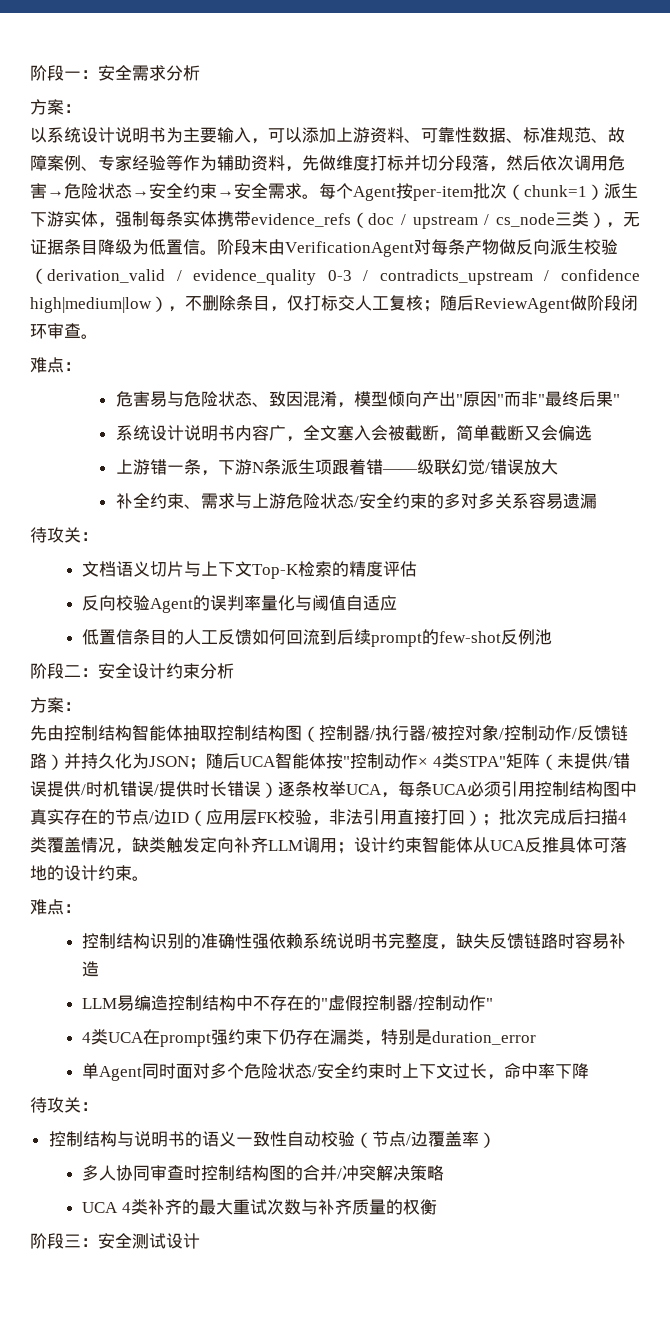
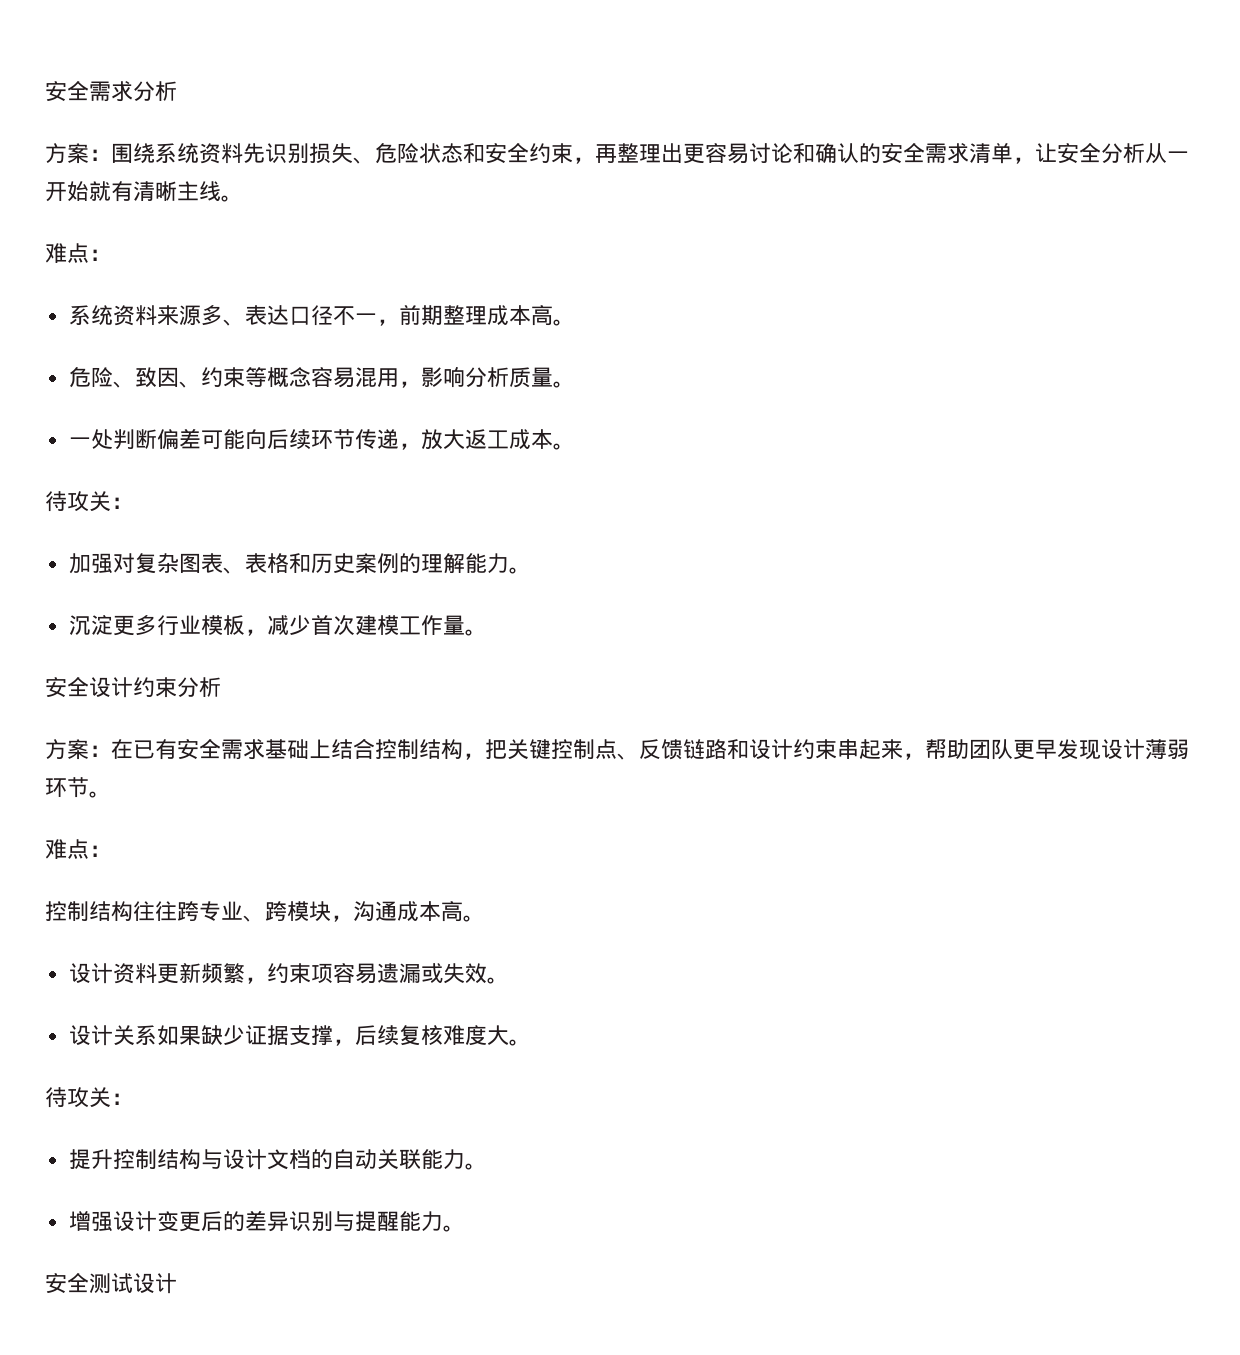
[30,65,98,81] 阶段一： -> (45, 91) none
[30,127,625,144] [30,155,625,172] [30,183,638,201] [30,211,640,229] [30,239,618,257] [30,268,640,285] [30,295,638,313] [30,323,98,339] [30,357,81,373] [115,391,620,408] [115,425,592,442] [115,459,558,476] [115,493,597,509] [30,527,98,543] [82,561,418,579] [82,595,398,613] [82,629,553,647] [30,663,98,679] // 以系统设计说明书为主要输入，可以添加上游资料、可靠性数据、标准规范、故障案例、专家经验等作为辅助资料，先做维度打标并切分段落，然后依次调用危害→危险状态→安全约束→安全需求。每个Agent按per-item批次（chunk=1）派生下游实体，强制每条实体携带evidence_refs（doc / upstream / cs_node三类），无证据条目降级为低置信。阶段末由VerificationAgent对每条产物做反向派生校验（derivation_valid / evidence_quality 0-3 / contradicts_upstream / confidence high|medium|low），不删除条目，仅打标交人工复核；随后ReviewAgent做阶段闭环审查。 // 难点： // 危害易与危险状态、致因混淆，模型倾向产出"原因"而非"最终后果" // 系统设计说明书内容广，全文塞入会被截断，简单截断又会偏选 // 上游错一条，下游N条派生项跟着错——级联幻觉/错误放大 // 补全约束、需求与上游危险状态/安全约束的多对多关系容易遗漏 // 待攻关： // 文档语义切片与上下文Top-K检索的精度评估 // 反向校验Agent的误判率量化与阈值自适应 // 低置信条目的人工反馈如何回流到后续prompt的few-shot反例池 // 阶段二： -> [111,143,1189,164] [45,181,243,202] [45,243,111,263] [69,304,576,326] [69,366,576,388] [69,428,576,450] [45,491,133,512] [69,553,532,574] [69,615,488,636] 围绕系统资料先识别损失、危险状态和安全约束，再整理出更容易讨论和确认的安全需求清单，让安全分析从一开始就有清晰主线。 // 难点： // 系统资料来源多、表达口径不一，前期整理成本高。 // 危险、致因、约束等概念容易混用，影响分析质量。 // 一处判断偏差可能向后续环节传递，放大返工成本。 // 待攻关： // 加强对复杂图表、表格和历史案例的理解能力。 // 沉淀更多行业模板，减少首次建模工作量。 //
[30,724,628,742] [30,752,630,770] [30,781,637,798] [30,809,627,826] [30,836,627,854] [30,865,149,881] [30,899,81,915] [82,933,627,950] [82,961,100,977] [82,995,494,1011] [82,1029,537,1047] [82,1063,590,1081] [30,1097,98,1113] // 先由控制结构智能体抽取控制结构图（控制器/执行器/被控对象/控制动作/反馈链路）并持久化为JSON；随后UCA智能体按"控制动作× 4类STPA"矩阵（未提供/错误提供/时机错误/提供时长错误）逐条枚举UCA，每条UCA必须引用控制结构图中真实存在的节点/边ID（应用层FK校验，非法引用直接打回）；批次完成后扫描4类覆盖情况，缺类触发定向补齐LLM调用；设计约束智能体从UCA反推具体可落地的设计约束。 // 难点： // 控制结构识别的准确性强依赖系统说明书完整度，缺失反馈链路时容易补造 // LLM易编造控制结构中不存在的"虚假控制器/控制动作" // 4类UCA在prompt强约束下仍存在漏类，特别是duration_error // 单Agent同时面对多个危险状态/安全约束时上下文过长，命中率下降 // 待攻关： // -> [111,738,1189,760] [45,777,111,798] [45,839,111,859] [45,901,485,922] [69,963,510,984] [69,1025,532,1046] [45,1087,133,1108] [69,1149,114,1169] 在已有安全需求基础上结合控制结构，把关键控制点、反馈链路和设计约束串起来，帮助团队更早发现设计薄弱环节。 // 难点： // 控制结构往往跨专业、跨模块，沟通成本高。 // 设计资料更新频繁，约束项容易遗漏或失效。 // 设计关系如果缺少证据支撑，后续复核难度大。 // 待攻关： // 提升
[133,1131,496,1148] [82,1165,445,1181] [82,1199,437,1215] [30,1233,98,1249] 说明书的语义一致性自动校验（节点/边覆盖率） // 多人协同审查时控制结构图的合并/冲突解决策略 // UCA 4类补齐的最大重试次数与补齐质量的权衡 // 阶段三： -> [223,1149,488,1170] [69,1210,466,1232] 设计文档的自动关联能力。 // 增强设计变更后的差异识别与提醒能力。 //

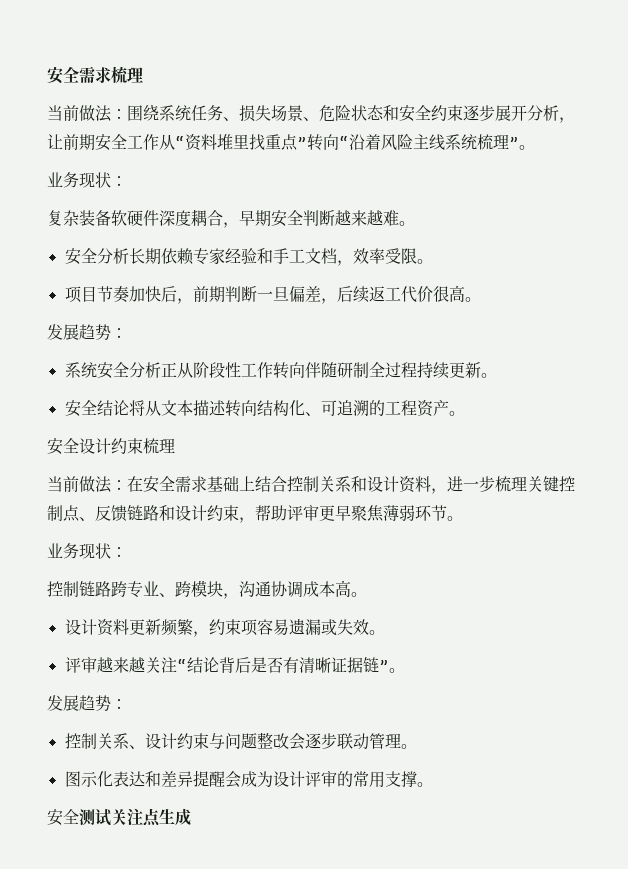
[45,81,177,102] [45,143,353,164] 安全需求分析 // 方案：围绕系统资料先识别损失 -> [47,66,143,84] [47,104,303,122] 安全需求梳理 // 当前做法：围绕系统任务、损失场景
[573,143,1189,164] [45,181,243,202] [45,243,111,263] [69,304,576,326] [69,366,576,388] [69,428,576,450] [45,491,133,512] [69,553,532,574] [69,615,466,636] ，再整理出更容易讨论和确认的安全需求清单，让安全分析从一开始就有清晰主线。 // 难点： // 系统资料来源多、表达口径不一，前期整理成本高。 // 危险、致因、约束等概念容易混用，影响分析质量。 // 一处判断偏差可能向后续环节传递，放大返工成本。 // 待攻关： // 加强对复杂图表、表格和历史案例的理解能力。 // 沉淀更多行业模板，减少首次建模工作量 -> [463,105,575,123] [47,134,535,151] [47,172,127,188] [47,209,415,228] [64,248,433,266] [64,285,481,304] [47,324,127,340] [64,362,497,379] [64,400,449,417] 逐步展开分析，让前期安全工作从“资料堆里找重点”转向“沿着风险主线系统梳理”。 // 业务现状： // 复杂装备软硬件深度耦合，早期安全判断越来越难。 // 安全分析长期依赖专家经验和手工文档，效率受限。 // 项目节奏加快后，前期判断一旦偏差，后续返工代价很高。 // 发展趋势： // 系统安全分析正从阶段性工作转向伴随研制全过程持续更新。 // 安全结论将从文本描述转向结构化、可追溯的工程资产
[177,677,221,697] [45,739,177,760] 分析 // 方案：在已有 -> [143,438,175,454] [47,476,143,493] 梳理 // 当前做法：在
[419,739,507,760] 结构，把 -> [319,476,527,494] 关系和设计资料，进一步梳理
[837,739,1145,760] 串起来，帮助团队更早发现设计 -> [239,504,384,523] ，帮助评审更早聚焦
[45,839,111,859] [45,901,177,921] 难点： // 控制结构往往 -> [47,543,127,559] [47,581,111,597] 业务现状： // 控制链路
(397, 911) none -> [271,581,303,598] 协调
[69,1025,532,1046] [45,1087,133,1108] [69,1149,488,1170] [69,1210,444,1232] 设计关系如果缺少证据支撑，后续复核难度大。 // 待攻关： // 提升控制结构与设计文档的自动关联能力。 // 增强设计变更后的差异识别与提醒能力 -> [64,656,405,674] [47,695,127,711] [64,732,417,750] [64,770,417,788] 评审越来越关注“结论背后是否有清晰证据链”。 // 发展趋势： // 控制关系、设计约束与问题整改会逐步联动管理。 // 图示化表达和差异提醒会成为设计评审的常用支撑
[133,1273,177,1294] 设计 -> [111,808,191,826] 关注点生成

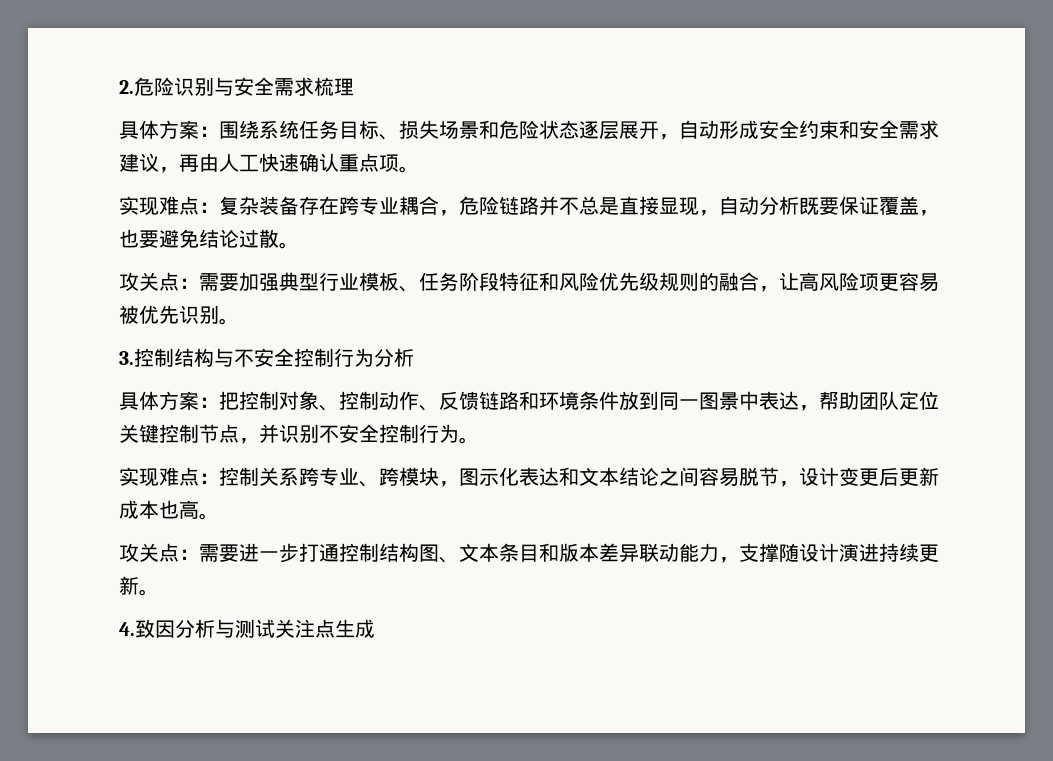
(47, 75) none -> [119,77,234,96] 2.危险识别与
[47,105,112,122] 当前做法 -> [119,120,199,139] 具体方案
(223, 113) none -> [339,120,379,139] 目标
[303,117,319,121] 、 -> [479,120,499,139] 和
[383,105,575,123] [47,134,535,151] [47,172,127,188] 和安全约束逐步展开分析，让前期安全工作从“资料堆里找重点”转向“沿着风险主线系统梳理”。 // 业务现状： // -> [579,120,939,140] [119,153,419,173] [119,196,219,216] 逐层展开，自动形成安全约束和安全需求建议，再由人工快速确认重点项。 // 实现难点：
[111,209,415,228] [64,248,433,266] [64,285,481,304] [47,324,127,340] [64,362,497,379] [64,400,465,417] [47,438,175,455] [47,476,575,494] [47,504,463,523] [47,543,127,559] [47,581,111,597] 软硬件深度耦合，早期安全判断越来越难。 // 安全分析长期依赖专家经验和手工文档，效率受限。 // 项目节奏加快后，前期判断一旦偏差，后续返工代价很高。 // 发展趋势： // 系统安全分析正从阶段性工作转向伴随研制全过程持续更新。 // 安全结论将从文本描述转向结构化、可追溯的工程资产。 // 安全设计约束梳理 // 当前做法：在安全需求基础上结合控制关系和设计资料，进一步梳理关键控制点、反馈链路和设计约束，帮助评审更早聚焦薄弱环节。 // 业务现状： // 控制链路 -> [299,196,939,216] [119,229,299,249] [119,272,939,292] [119,305,239,325] [119,348,414,367] [119,391,939,411] [119,424,479,444] [119,467,299,487] 存在跨专业耦合，危险链路并不总是直接显现，自动分析既要保证覆盖，也要避免结论过散。 // 攻关点：需要加强典型行业模板、任务阶段特征和风险优先级规则的融合，让高风险项更容易被优先识别。 // 3.控制结构与不安全控制行为分析 // 具体方案：把控制对象、控制动作、反馈链路和环境条件放到同一图景中表达，帮助团队定位关键控制节点，并识别不安全控制行为。 // 实现难点：控制关系
[239,580,367,598] [64,618,385,637] [64,656,405,674] [47,695,127,711] [64,732,417,750] [64,770,433,788] [47,809,79,826] 沟通协调成本高。 // 设计资料更新频繁，约束项容易遗漏或失效。 // 评审越来越关注“结论背后是否有清晰证据链”。 // 发展趋势： // 控制关系、设计约束与问题整改会逐步联动管理。 // 图示化表达和差异提醒会成为设计评审的常用支撑。 // 安全 -> [459,467,939,487] [119,500,219,520] [119,543,939,563] [119,576,159,596] [119,619,235,638] 图示化表达和文本结论之间容易脱节，设计变更后更新成本也高。 // 攻关点：需要进一步打通控制结构图、文本条目和版本差异联动能力，支撑随设计演进持续更新。 // 4.致因分析与

